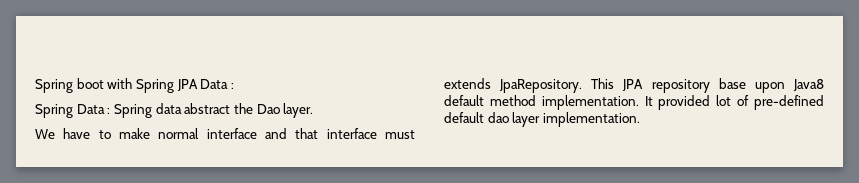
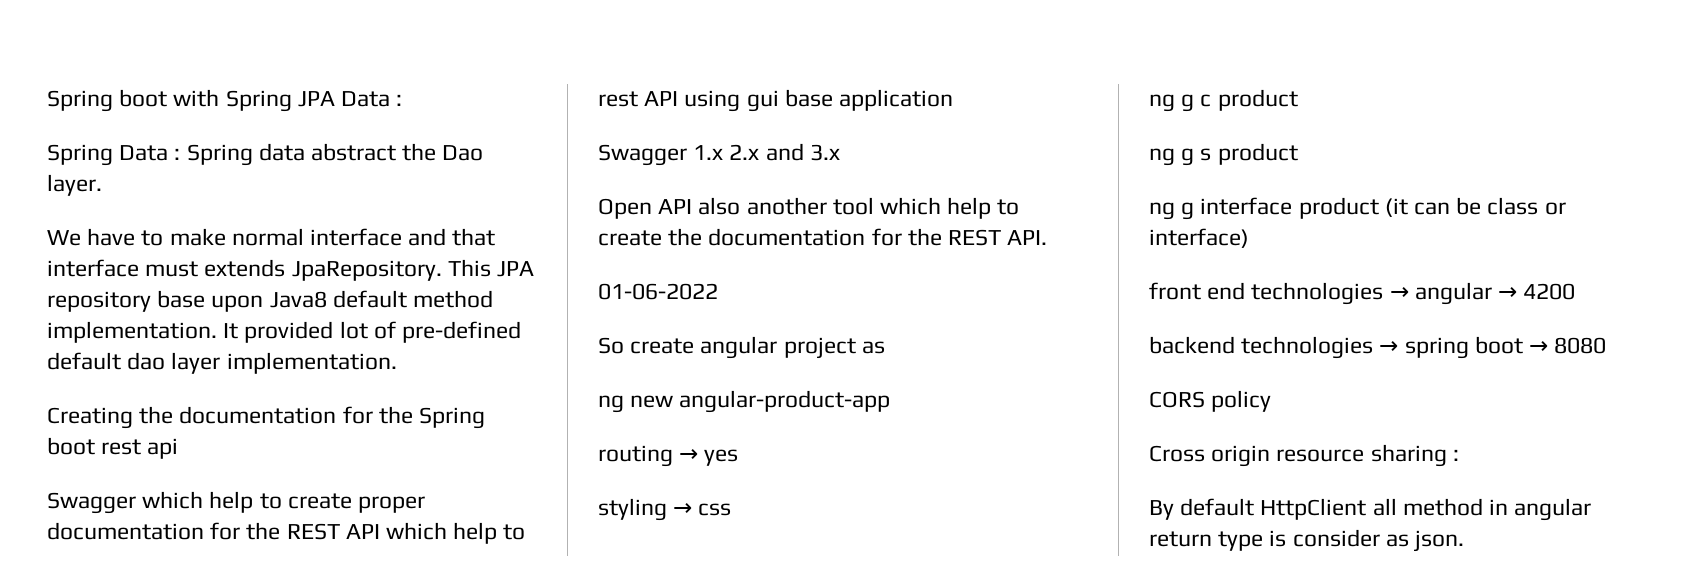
(640, 119) none -> [47,406,486,429] [47,437,179,459] [47,491,426,514] [47,522,526,544] [598,89,954,112] [598,143,840,166] [598,197,1020,219] [598,228,1048,246] [598,283,718,300] [598,336,885,359] [598,390,891,413] [598,445,739,467] [598,498,732,521] [1149,89,1298,112] [1149,143,1298,166] [1149,197,1566,220] [1149,228,1249,248] [1149,282,1576,305] [1149,336,1607,359] [1149,390,1272,412] [1149,444,1459,467] [1149,498,1592,521] [1149,529,1465,552] // Creating the documentation for the Spring boot rest api // Swagger which help to create proper documentation for the REST API which help to rest API using gui base application // Swagger 1.x 2.x and 3.x // Open API also another tool which help to create the documentation for the REST API. // 01-06-2022 // So create angular project as // ng new angular-product-app // routing → yes // styling → css // ng g c product // ng g s product // ng g interface product (it can be class or interface) // front end technologies → angular → 4200 // backend technologies → spring boot → 8080 // CORS policy // Cross origin resource sharing : // By default HttpClient all method in angular return type is consider as json.

